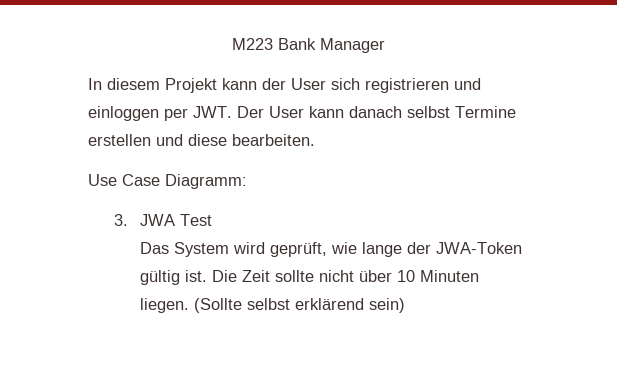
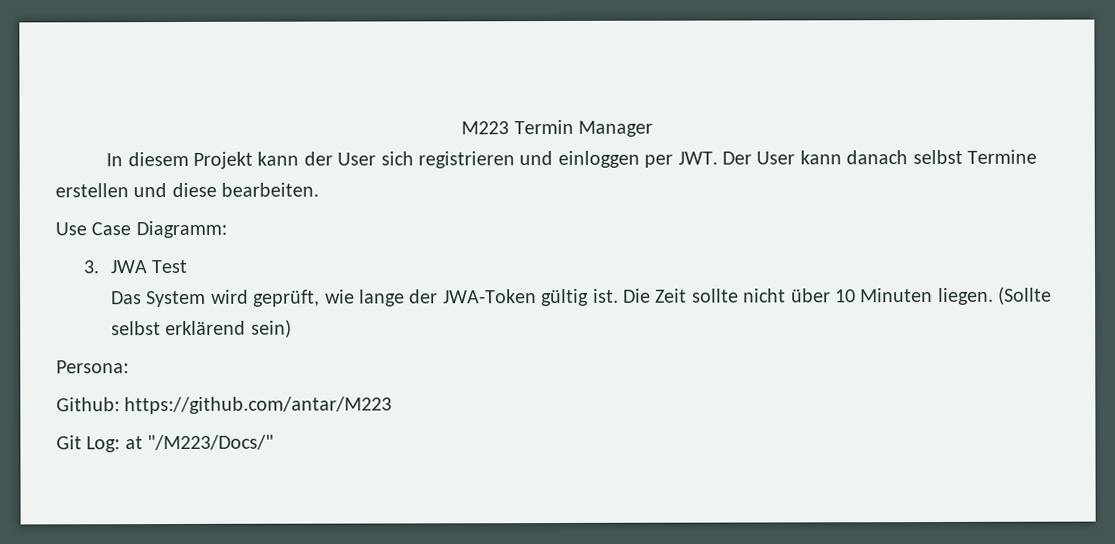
[278,38,316,50] Bank -> [513,119,574,135] Termin
(405, 305) none -> [56,360,129,374] [56,396,393,415] [56,434,275,453] // Persona: // Github: https://github.com/antar/M223 // Git Log: at "/M223/Docs/"

